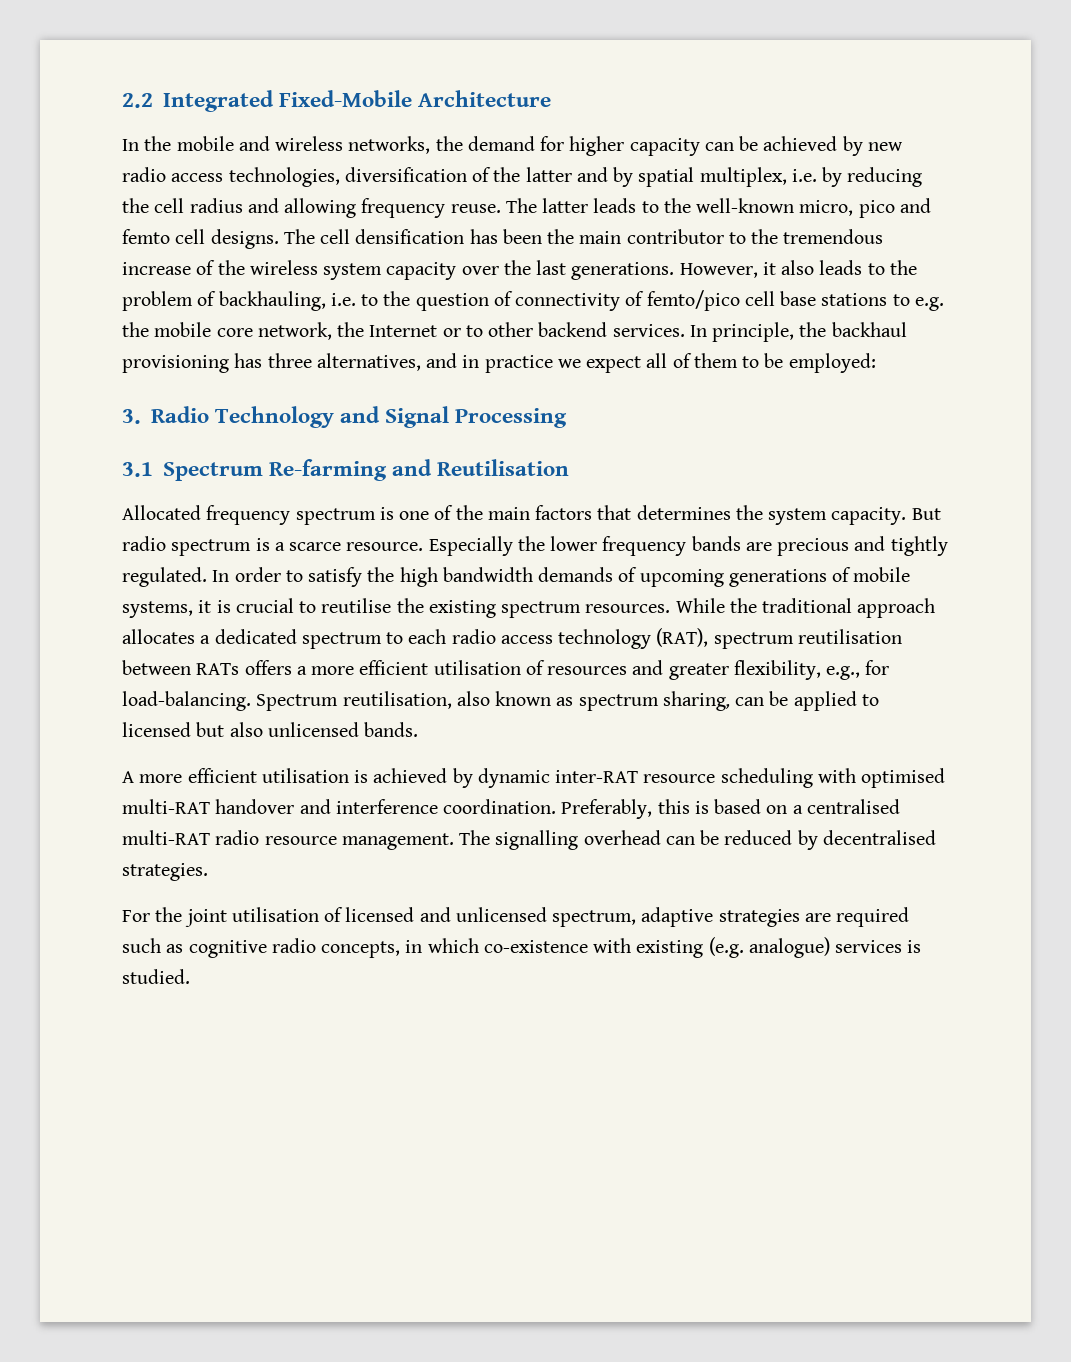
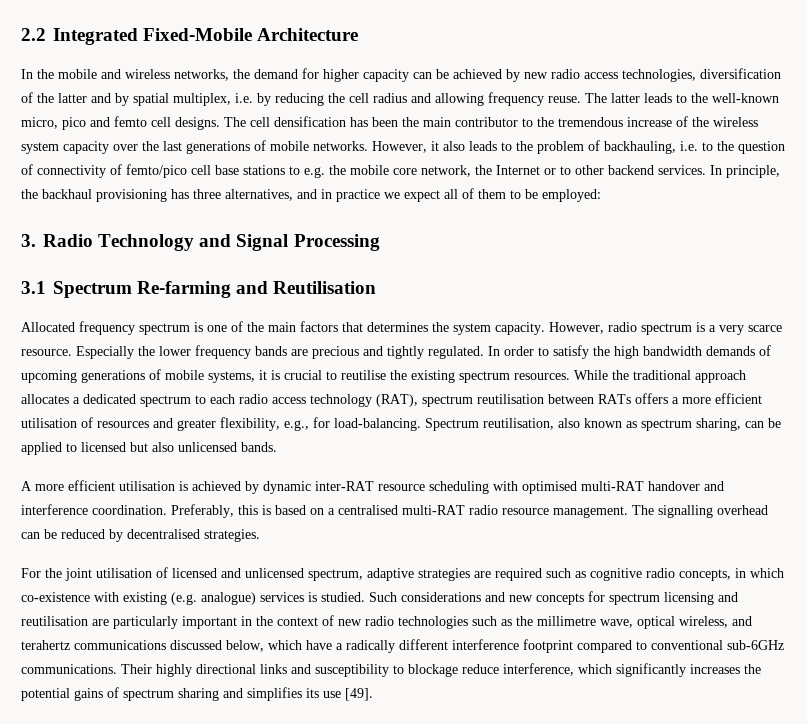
[571,262,675,280] generations. -> [186,140,368,154] generations of mobile networks.
[911,508,941,520] But -> [549,322,604,334] However,
(285, 546) none -> [719,325,744,335] very
(190, 976) none -> [369,591,738,605] [21,615,752,629] [21,639,784,653] [21,663,761,677] [21,687,373,701] Such considerations and new concepts for spectrum licensing and reutilisation are particularly important in the context of new radio technologies such as the millimetre wave, optical wireless, and terahertz communications discussed below, which have a radically different interference footprint compared to conventional sub-6GHz communications. Their highly directional links and susceptibility to blockage reduce interference, which significantly increases the potential gains of spectrum sharing and simplifies its use [49].

